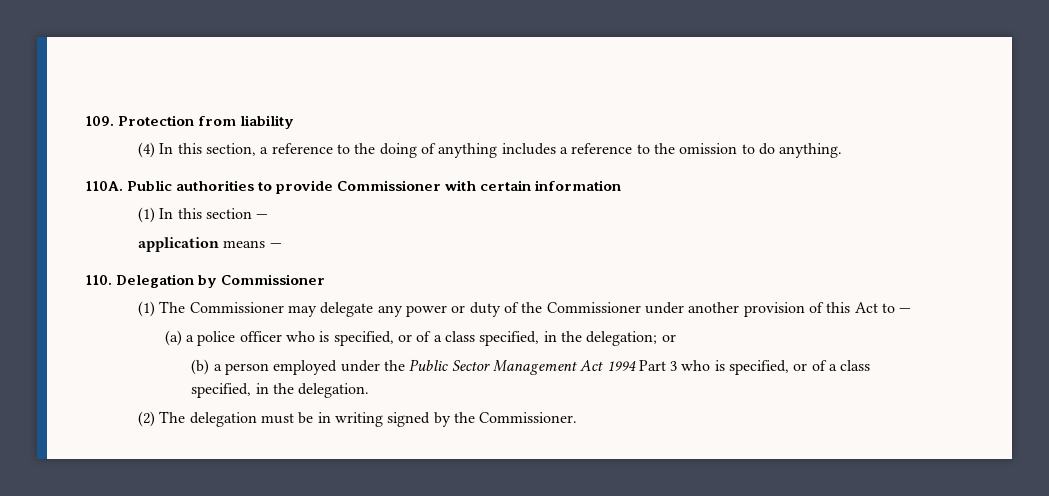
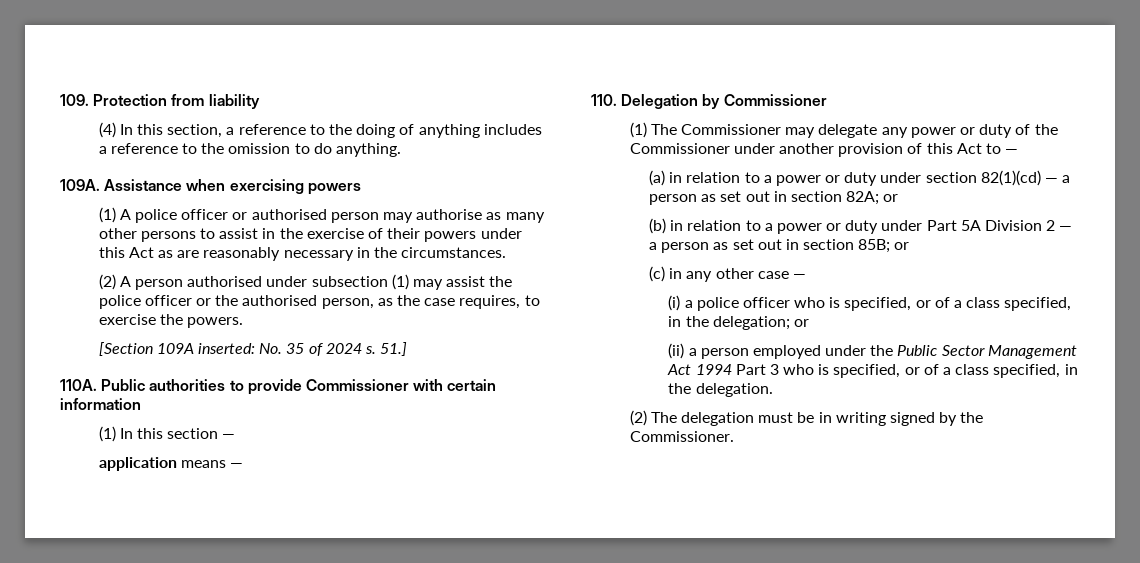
(843, 150) none -> [60,179,361,195] [98,207,545,223] [98,228,522,242] [98,247,507,261] [98,274,513,290] [98,295,540,309] [98,314,244,328] [98,342,408,356] // 109A. Assistance when exercising powers // (1) A police officer or authorised person may authorise as many other persons to assist in the exercise of their powers under this Act as are reasonably necessary in the circumstances. // (2) A person authorised under subsection (1) may assist the police officer or the authorised person, as the case requires, to exercise the powers. // [Section 109A inserted: No. 35 of 2024 s. 51.]
(182, 338) none -> [669,170,1071,186] [649,191,899,205] [649,218,1073,234] [649,239,910,253] [649,266,806,282] [668,295,681,311] in relation to a power or duty under section 82(1)(cd) — a person as set out in section 82A; or // (b) in relation to a power or duty under Part 5A Division 2 — a person as set out in section 85B; or // (c) in any other case — // (i)
[191,359,210,375] (b) -> [668,343,685,359] (ii)

